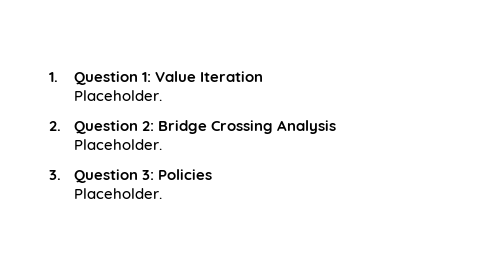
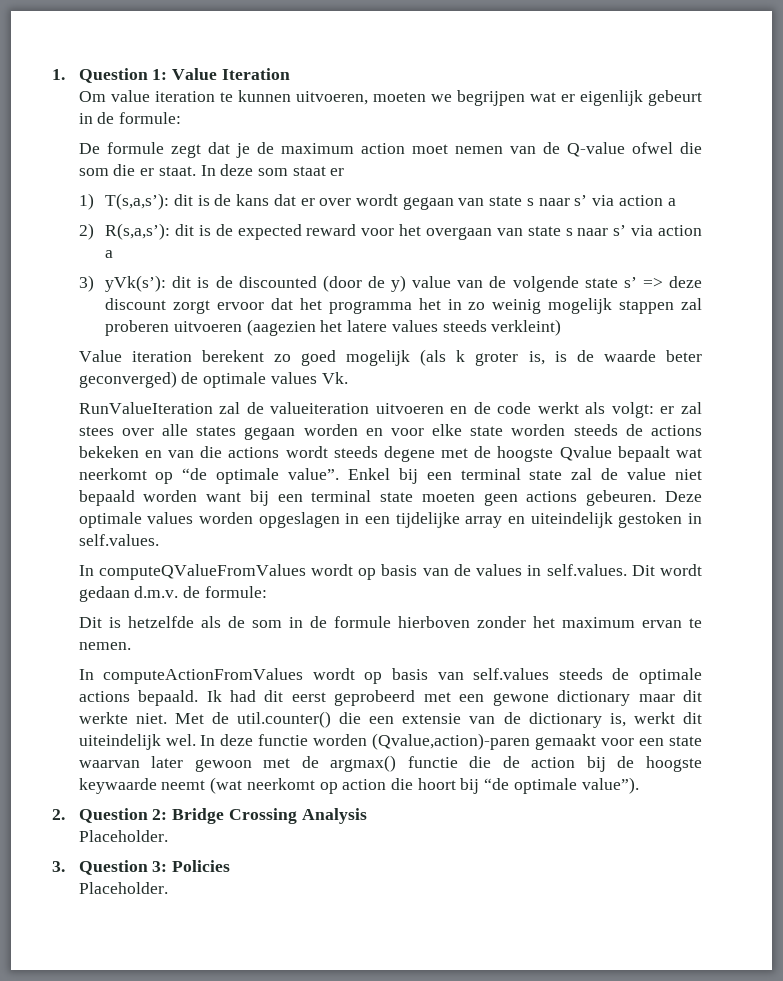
[73,90,162,101] Placeholder. -> [78,90,702,106] [78,112,182,124] [78,142,703,158] [78,164,345,176] [78,193,676,210] [78,223,703,240] [105,250,114,258] [78,275,703,292] [105,298,702,314] [105,319,562,336] [78,349,703,366] [78,371,348,388] [78,402,702,418] [78,424,703,440] [78,446,703,462] [78,468,703,484] [78,490,702,506] [78,512,702,528] [78,534,159,546] [78,564,702,580] [78,586,267,602] [78,616,703,628] [78,642,131,650] [78,668,702,684] [78,690,702,706] [78,711,703,728] [78,733,702,750] [78,755,702,772] [78,777,639,794] Om value iteration te kunnen uitvoeren, moeten we begrijpen wat er eigenlijk gebeurt in de formule: // De formule zegt dat je de maximum action moet nemen van de Q-value ofwel die som die er staat. In deze som staat er // 1) T(s,a,s’): dit is de kans dat er over wordt gegaan van state s naar s’ via action a // 2) R(s,a,s’): dit is de expected reward voor het overgaan van state s naar s’ via action a // 3) yVk(s’): dit is de discounted (door de y) value van de volgende state s’ => deze discount zorgt ervoor dat het programma het in zo weinig mogelijk stappen zal proberen uitvoeren (aagezien het latere values steeds verkleint) // Value iteration berekent zo goed mogelijk (als k groter is, is de waarde beter geconverged) de optimale values Vk. // RunValueIteration zal de valueiteration uitvoeren en de code werkt als volgt: er zal stees over alle states gegaan worden en voor elke state worden steeds de actions bekeken en van die actions wordt steeds degene met de hoogste Qvalue bepaalt wat neerkomt op “de optimale value”. Enkel bij een terminal state zal de value niet bepaald worden want bij een terminal state moeten geen actions gebeuren. Deze optimale values worden opgeslagen in een tijdelijke array en uiteindelijk gestoken in self.values. // In computeQValueFromValues wordt op basis van de values in self.values. Dit wordt gedaan d.m.v. de formule: // Dit is hetzelfde als de som in de formule hierboven zonder het maximum ervan te nemen. // In computeActionFromValues wordt op basis van self.values steeds de optimale actions bepaald. Ik had dit eerst geprobeerd met een gewone dictionary maar dit werkte niet. Met de util.counter() die een extensie van de dictionary is, werkt dit uiteindelijk wel. In deze functie worden (Qvalue,action)-paren gemaakt voor een state waarvan later gewoon met de argmax() functie die de action bij de hoogste keywaarde neemt (wat neerkomt op action die hoort bij “de optimale value”).

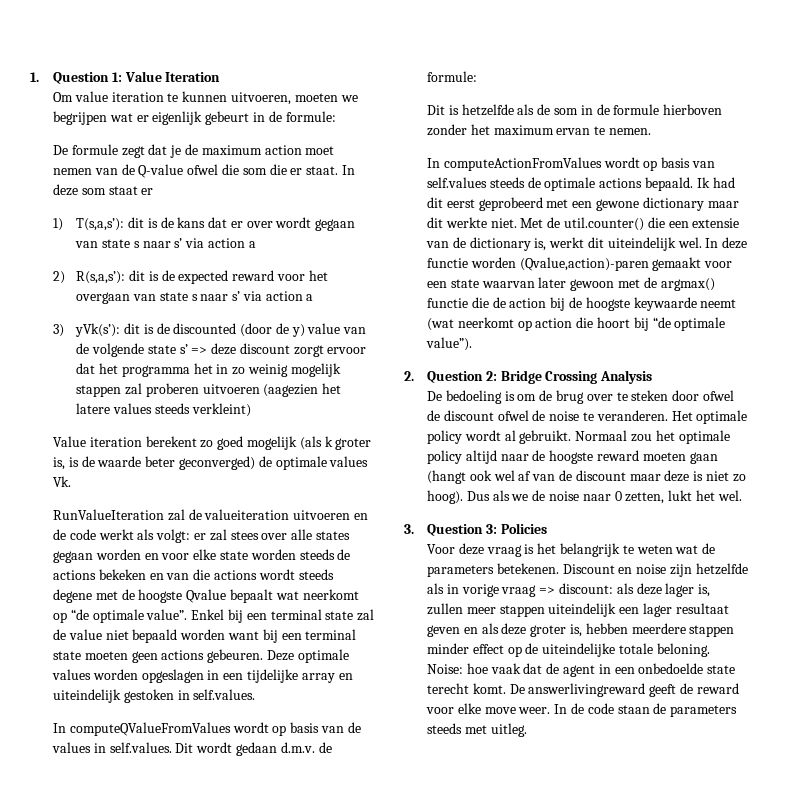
[78,830,168,842] [52,860,231,875] [78,882,168,894] Placeholder. // 3. Question 3: Policies // Placeholder. -> [427,390,734,404] [427,410,748,424] [427,430,730,444] [427,450,718,464] [427,470,746,484] [427,490,742,504] [404,523,547,536] [427,543,716,557] [427,563,748,577] [427,583,711,597] [427,603,729,617] [427,623,735,637] [427,643,710,657] [427,663,736,677] [427,683,739,697] [426,703,738,717] [427,723,527,737] De bedoeling is om de brug over te steken door ofwel de discount ofwel de noise te veranderen. Het optimale policy wordt al gebruikt. Normaal zou het optimale policy altijd naar de hoogste reward moeten gaan (hangt ook wel af van de discount maar deze is niet zo hoog). Dus als we de noise naar 0 zetten, lukt het wel. // 3. Question 3: Policies // Voor deze vraag is het belangrijk te weten wat de parameters betekenen. Discount en noise zijn hetzelfde als in vorige vraag => discount: als deze lager is, zullen meer stappen uiteindelijk een lager resultaat geven en als deze groter is, hebben meerdere stappen minder effect op de uiteindelijke totale beloning. Noise: hoe vaak dat de agent in een onbedoelde state terecht komt. De answerlivingreward geeft de reward voor elke move weer. In de code staan de parameters steeds met uitleg.

